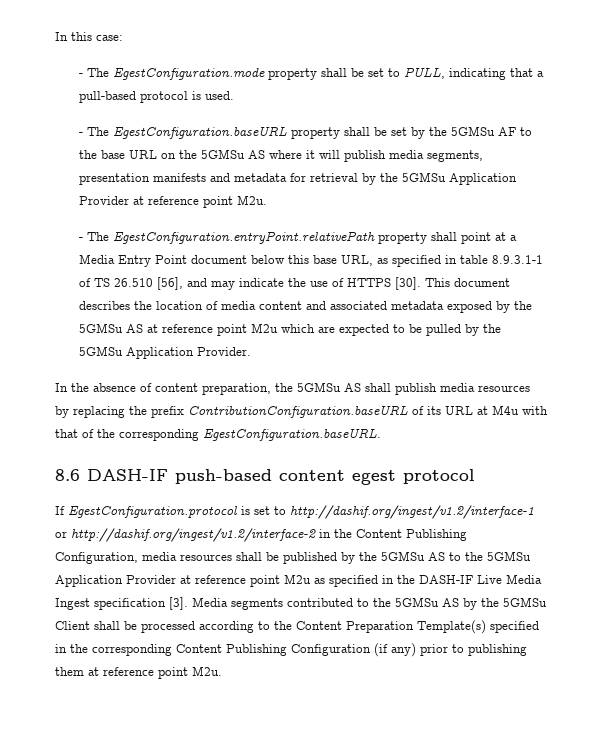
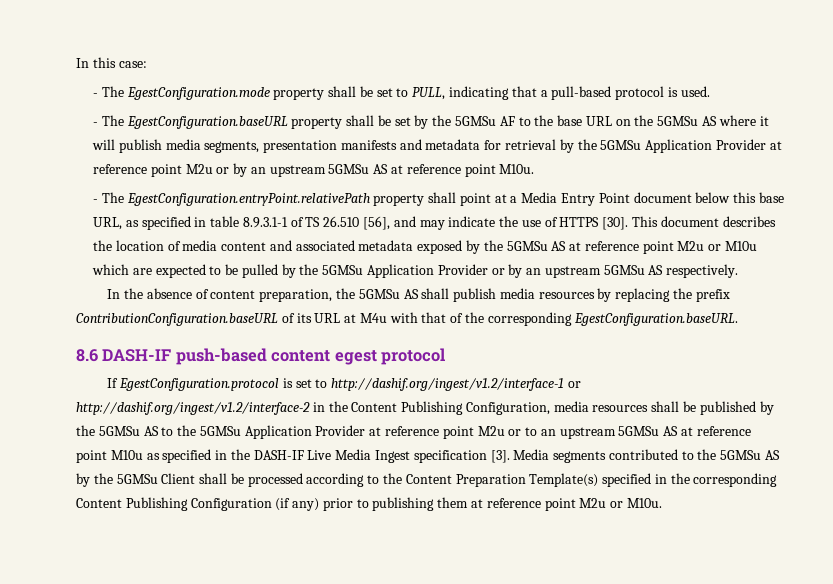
[236,195,267,205] M2u. -> [185,163,535,177] M2u or by an upstream 5GMSu AS at reference point M10u.
(278, 328) none -> [708,241,758,251] or M10u
[196,347,251,356] Provider. -> [437,264,739,278] Provider or by an upstream 5GMSu AS respectively.
(311, 579) none -> [508,426,751,439] [76,450,143,463] or to an upstream 5GMSu AS at reference point M10u
[192,666,222,676] M2u. -> [579,498,662,508] M2u or M10u.

